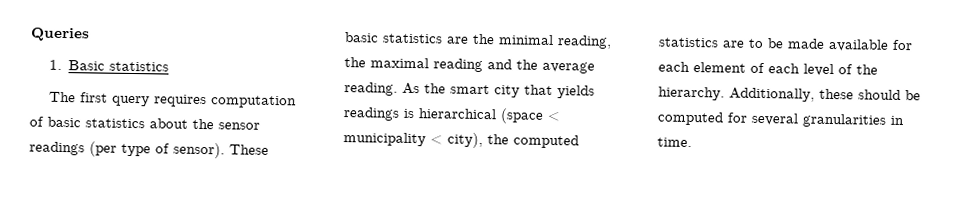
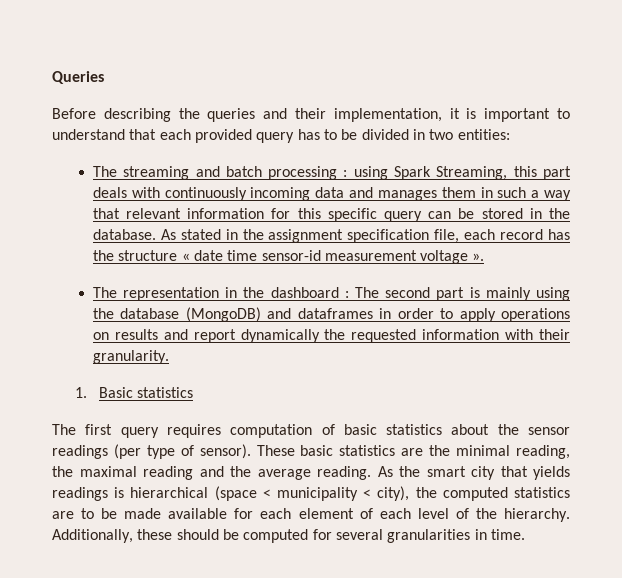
(90, 34) none -> [52,108,571,122] [52,129,510,143] [92,166,571,180] [92,187,571,201] [92,208,571,222] [92,229,570,243] [92,250,485,264] [92,287,571,301] [92,307,570,322] [92,329,570,343] [92,350,169,364] // Before describing the queries and their implementation, it is important to understand that each provided query has to be divided in two entities: // The streaming and batch processing : using Spark Streaming, this part deals with continuously incoming data and manages them in such a way that relevant information for this specific query can be stored in the database. As stated in the assignment specification file, each record has the structure « date time sensor-id measurement voltage ». // The representation in the dashboard : The second part is mainly using the database (MongoDB) and dataframes in order to apply operations on results and report dynamically the requested information with their granularity.

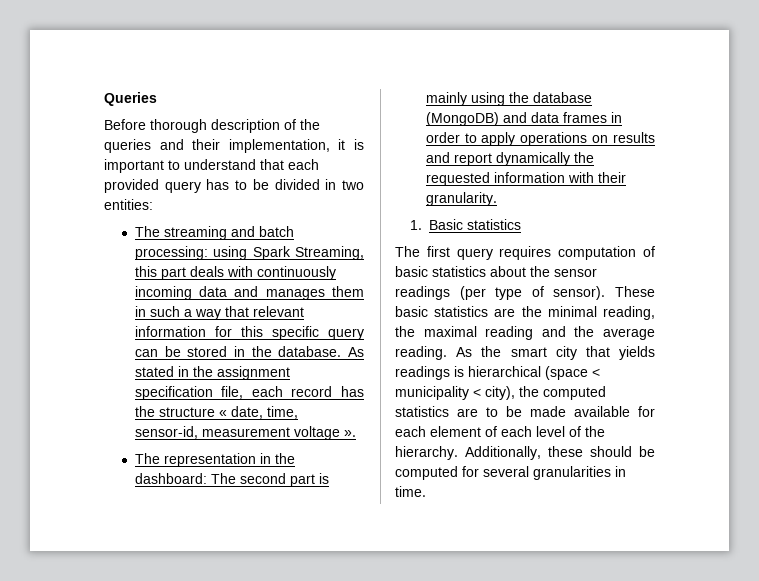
[103,108,171,122] describing -> [150,119,296,133] thorough description of
[268,166,348,180] processing : -> [134,246,208,260] processing:
[193,250,321,261] date time sensor-id -> [230,406,298,419] [134,426,198,439] date, time, sensor-id,
[270,287,349,298] dashboard : -> [134,473,207,484] dashboard:
[297,308,373,319] dataframes -> [530,112,607,123] data frames

